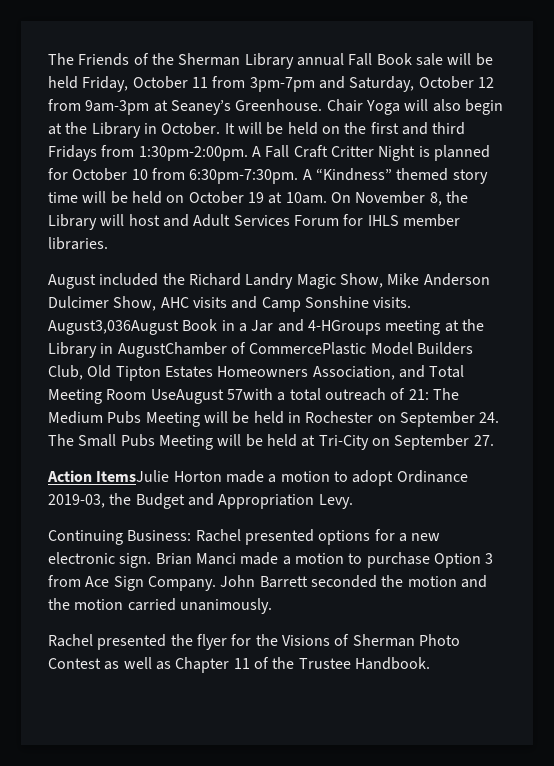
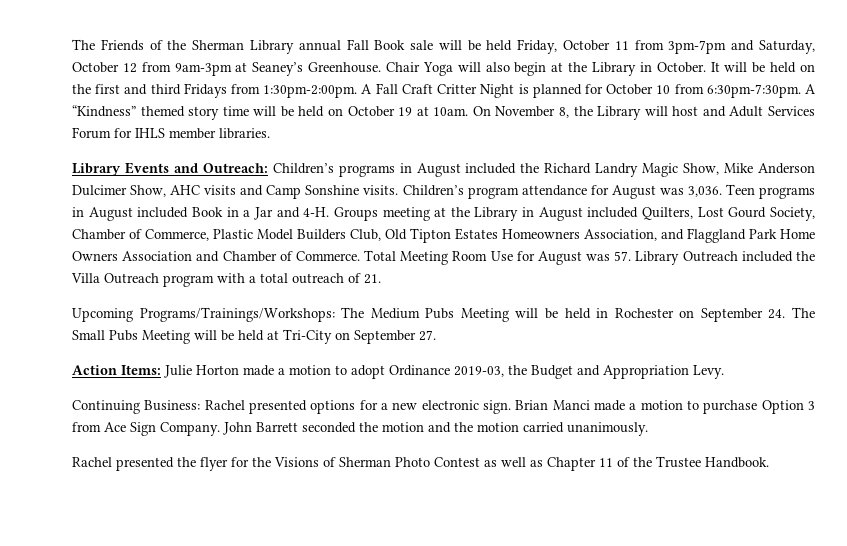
(108, 243) none -> [72,162,412,177] Library Events and Outreach: Children’s programs in
[48,320,179,335] August3,036August -> [402,184,815,199] [72,207,189,221] Children’s program attendance for August was 3,036. Teen programs in August included
[307,320,381,335] 4-HGroups -> [303,207,378,221] 4-H. Groups
[117,342,367,358] AugustChamber of CommercePlastic -> [538,207,815,221] [72,229,253,241] August included Quilters, Lost Gourd Society, Chamber of Commerce, Plastic
[429,365,465,378] [48,388,273,404] Total Meeting Room UseAugust 57with -> [687,228,815,243] [72,250,815,265] [71,273,245,287] Flaggland Park Home Owners Association and Chamber of Commerce. Total Meeting Room Use for August was 57. Library Outreach included the Villa Outreach program with
[408,389,429,400] 21: -> [364,274,381,284] [72,307,335,322] 21. // Upcoming Programs/Trainings/Workshops:
[96,470,170,482] ItemsJulie -> [121,365,192,378] Items: Julie

